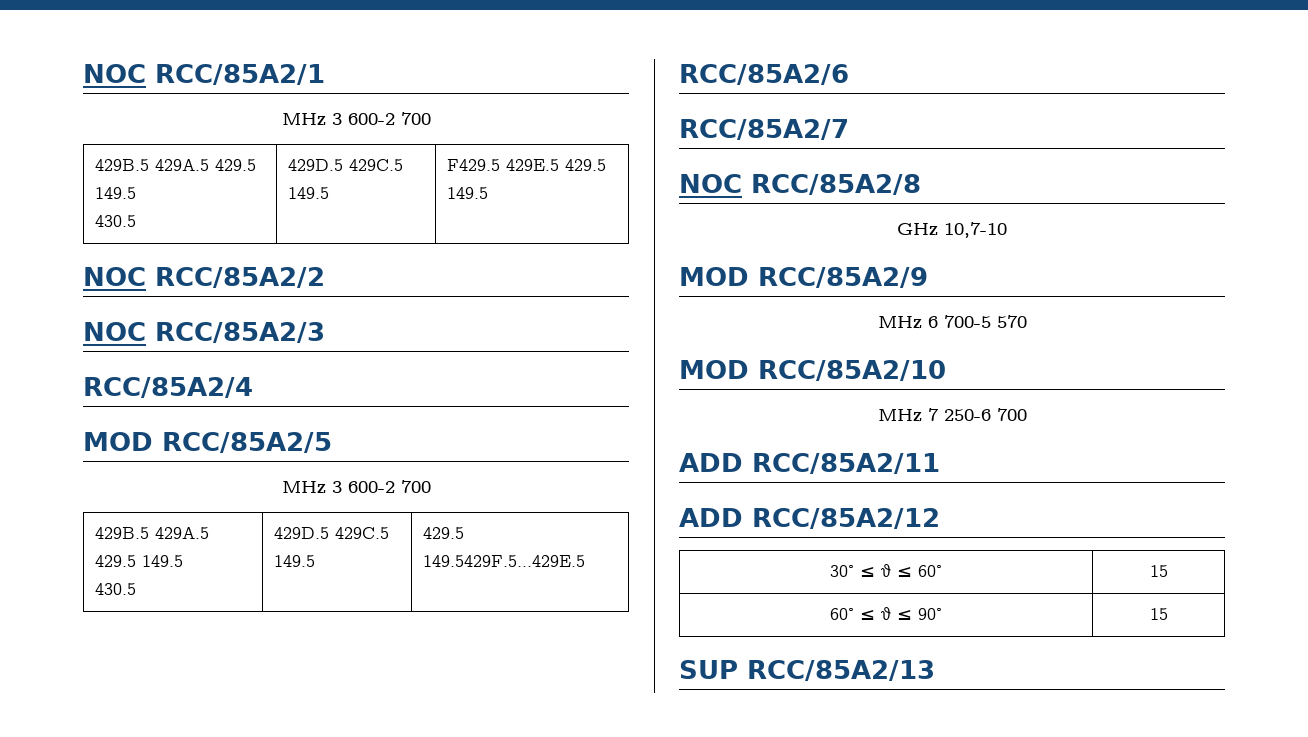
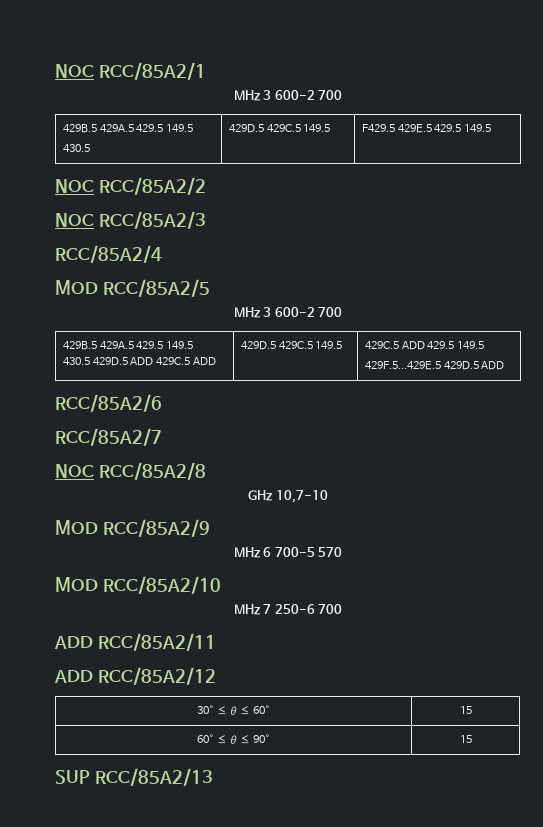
[274,527,390,539] [274,555,316,567] [423,527,465,539] [423,555,586,567] | 429D.5 429C.5 149.5 | 429.5 149.5429F.5...429E.5 -> [92,357,217,366] [240,341,343,350] [364,341,485,350] [364,361,505,370] 429D.5 ADD 429C.5 ADD | 429D.5 429C.5 149.5 | 429C.5 ADD 429.5 149.5 // 429F.5...429E.5 429D.5 ADD

